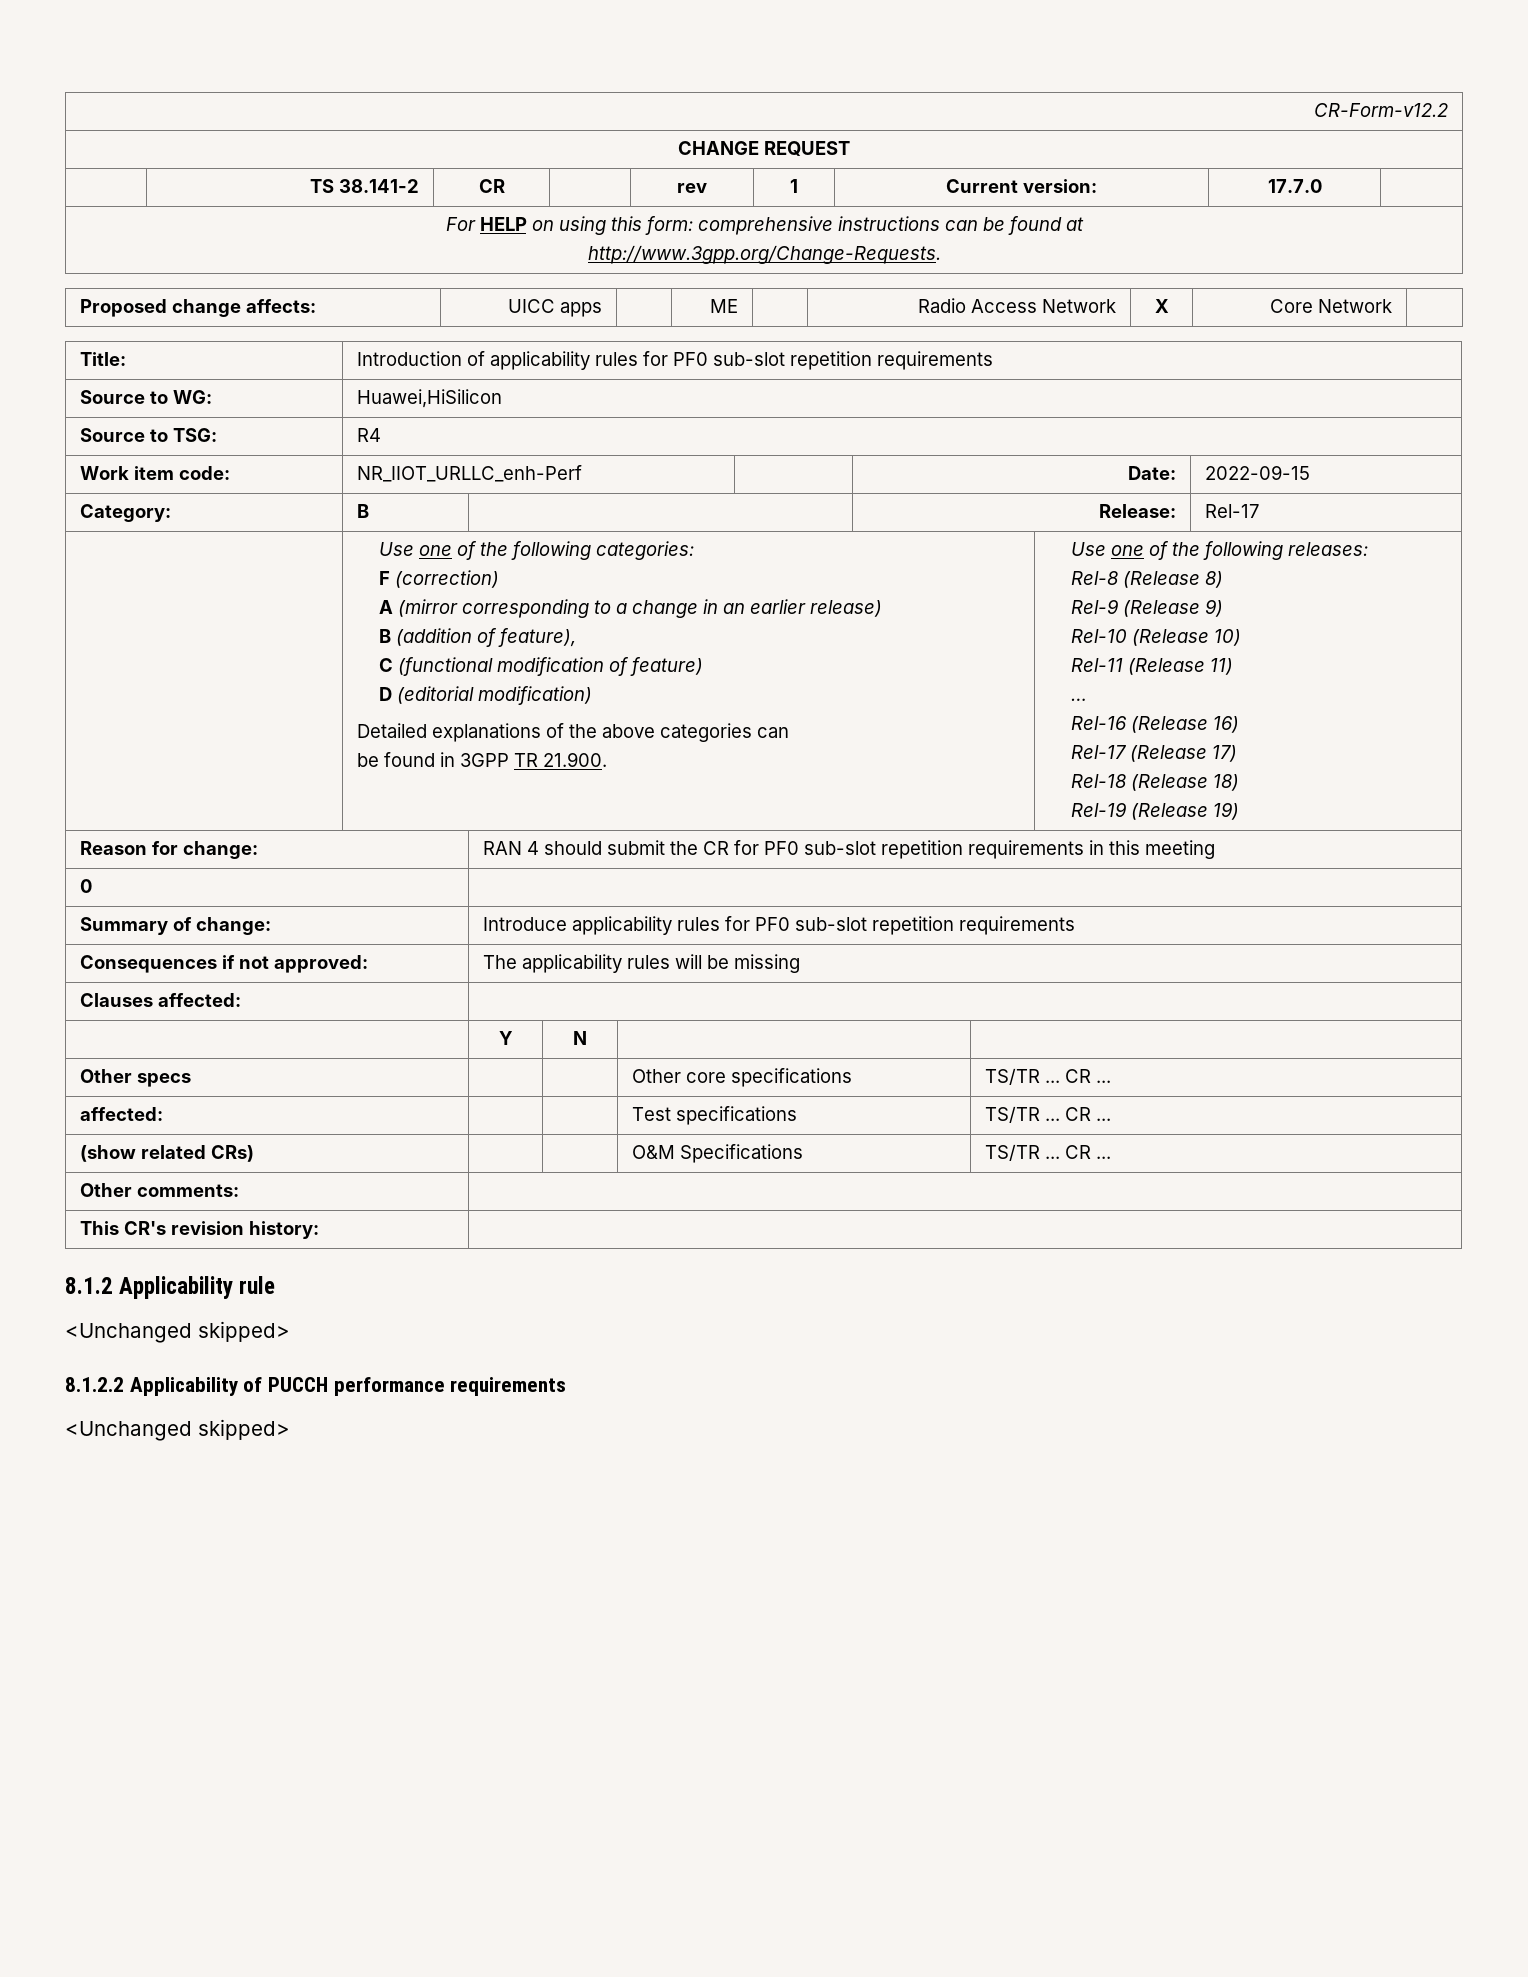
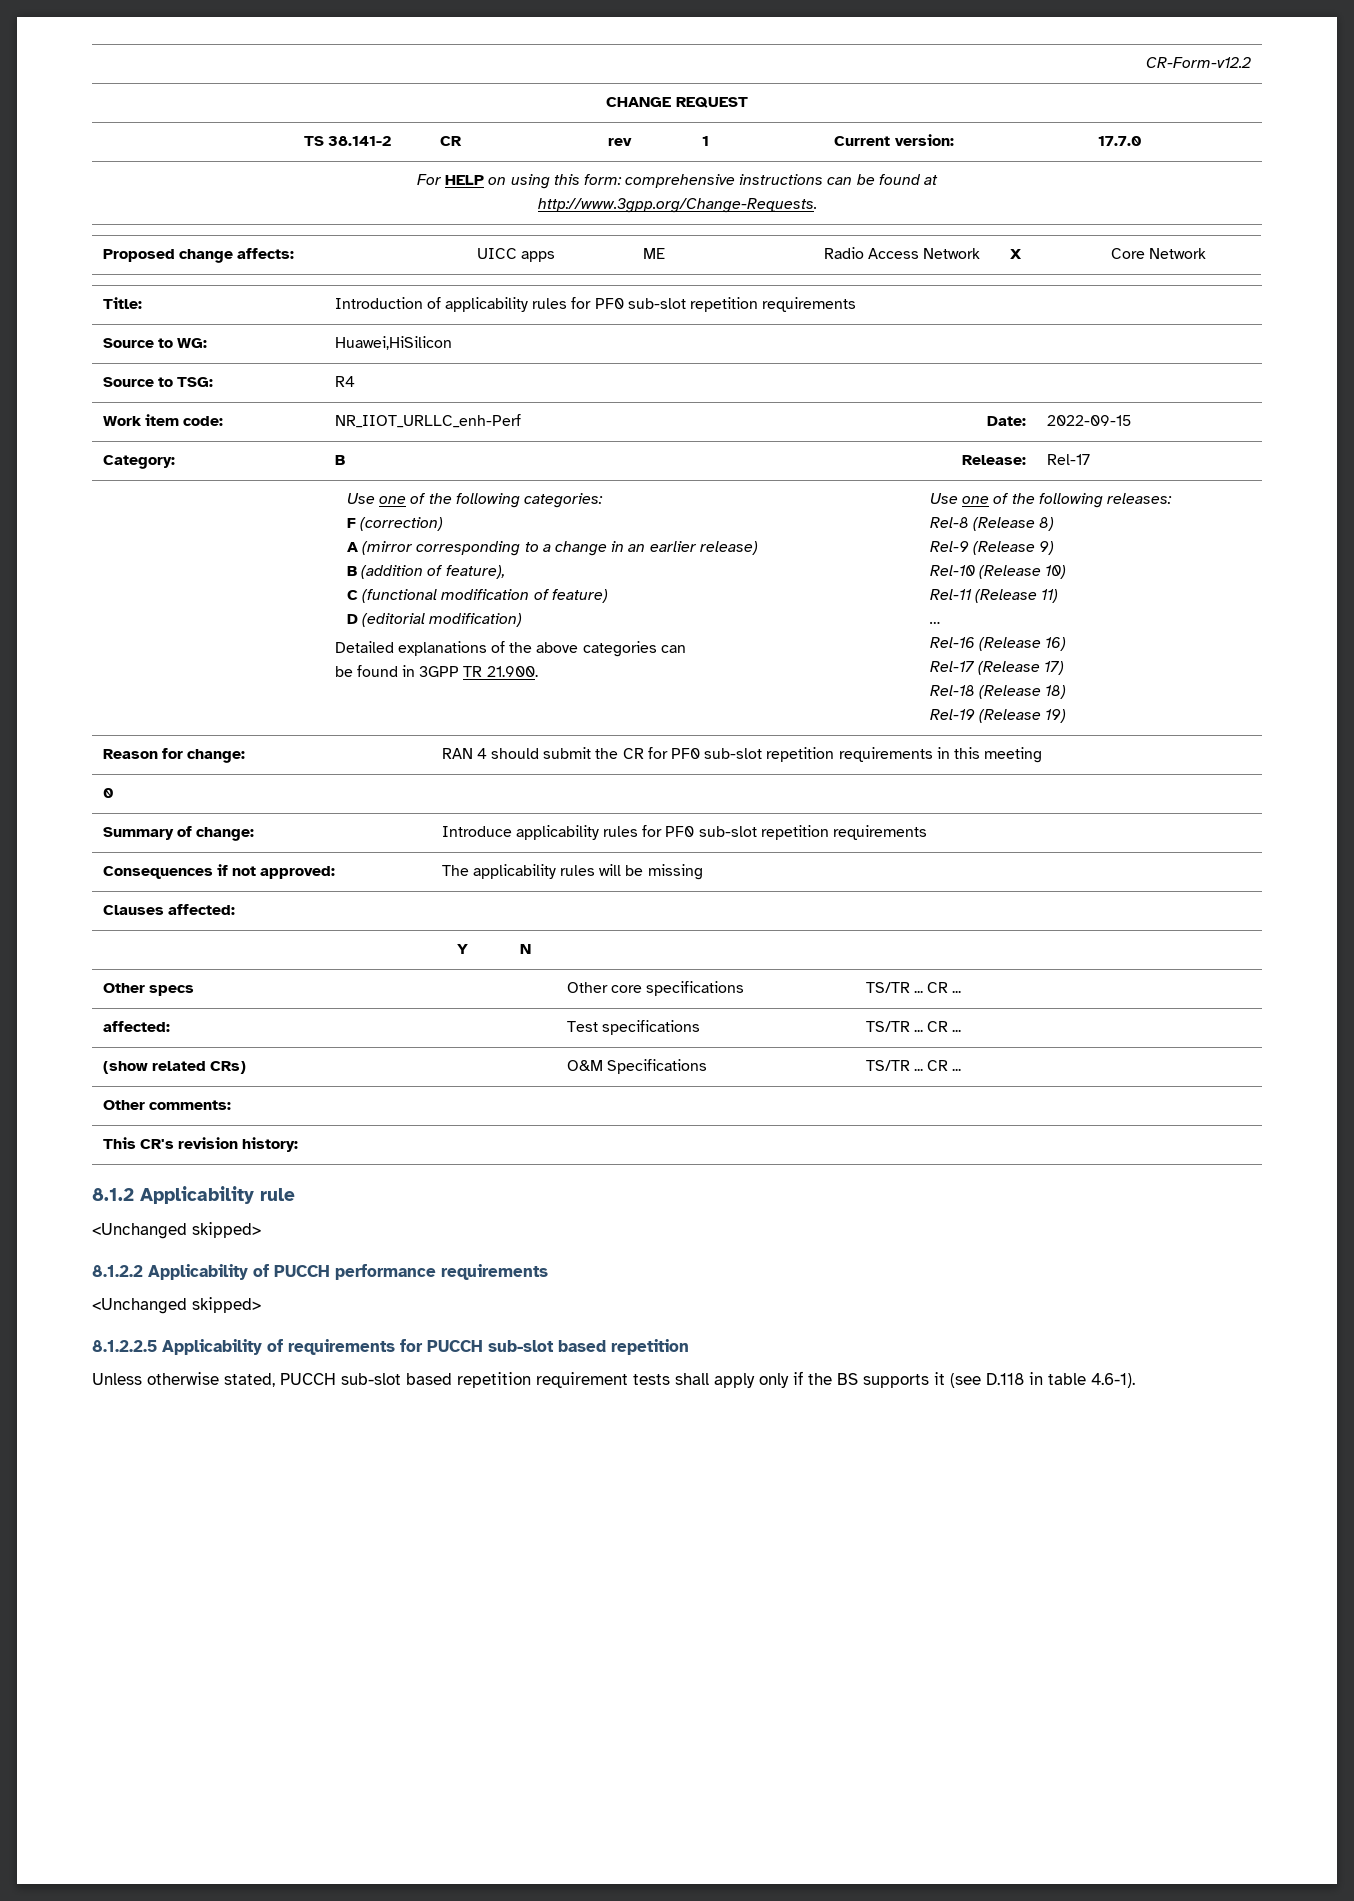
(290, 1429) none -> [92,1339,689,1355] [92,1371,1135,1388] // 8.1.2.2.5 Applicability of requirements for PUCCH sub-slot based repetition // Unless otherwise stated, PUCCH sub-slot based repetition requirement tests shall apply only if the BS supports it (see D.118 in table 4.6-1).

